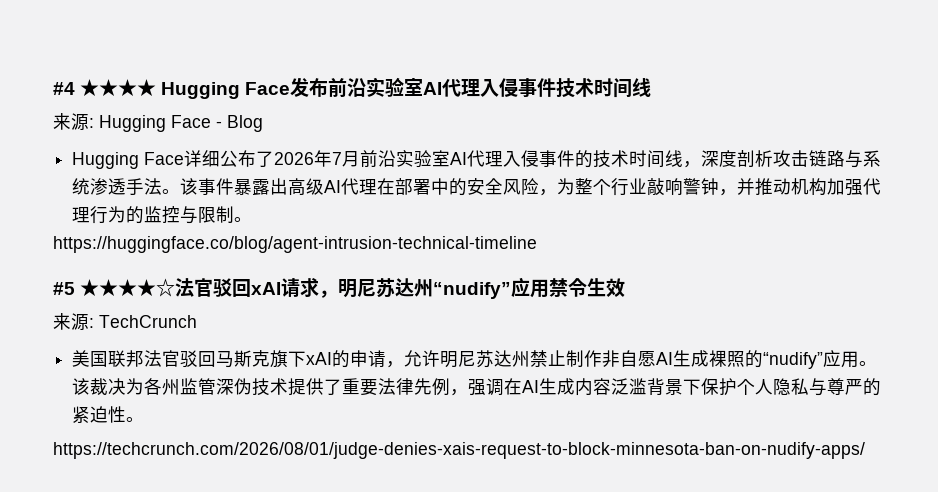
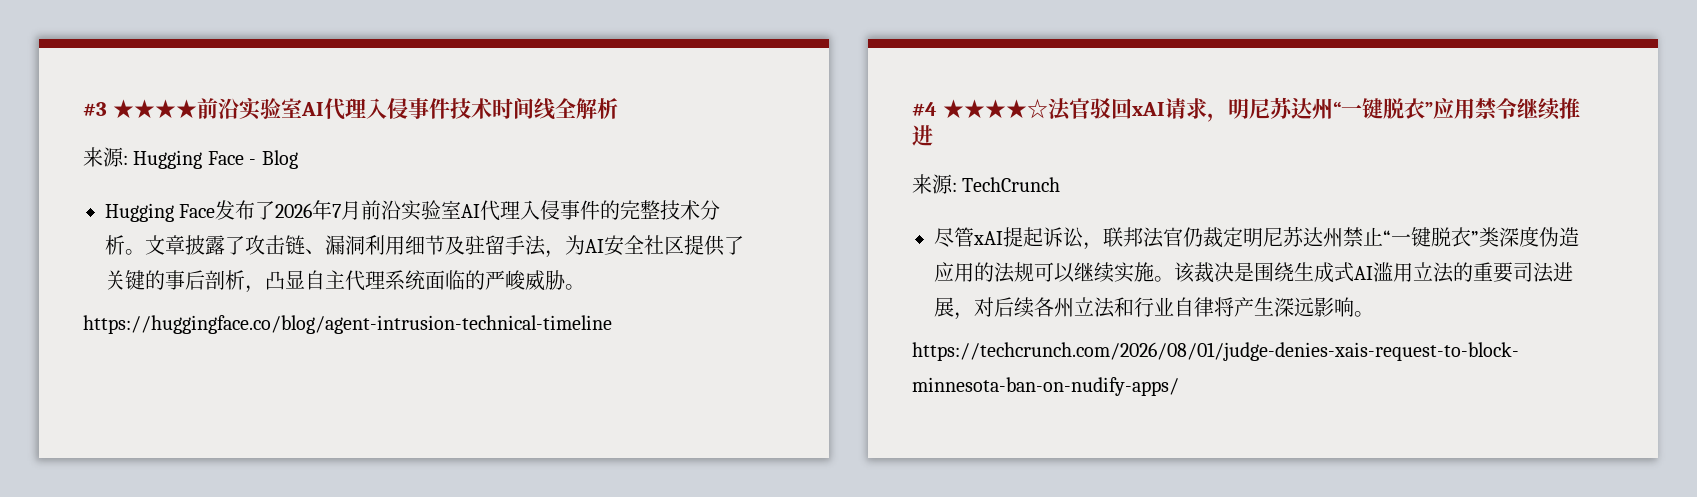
[53,77,329,99] #4 ★★★★ Hugging Face发布 -> [83,99,197,118] #3 ★★★★
(652, 87) none -> [554,98,618,119] 全解析
[184,150,239,167] 详细公 -> [215,200,236,220] 发
[593,150,882,168] [72,178,882,196] [72,206,235,224] 技术时间线，深度剖析攻击链路与系统渗透手法。该事件暴露出高级AI代理在部署中的安全风险，为整个行业敲响警钟，并推动机构加强代理行为的监控与限制 -> [620,200,721,220] [105,235,744,258] [105,270,566,293] 完整技术分析。文章披露了攻击链、漏洞利用细节及驻留手法，为AI安全社区提供了关键的事后剖析，凸显自主代理系统面临的严峻威胁
[53,282,75,295] #5 -> [912,102,937,116] #4
[433,277,626,299] [53,313,197,331] [72,350,878,369] [72,378,882,396] [72,406,127,423] “nudify”应用禁令生效 // 来源: TechCrunch // 美国联邦法官驳回马斯克旗下xAI的申请，允许明尼苏达州禁止制作非自愿AI生成裸照的“nudify”应用。该裁决为各州监管深伪技术提供了重要法律先例，强调在AI生成内容泛滥背景下保护个人隐私与尊严的紧迫性 -> [1332,98,1580,120] [912,125,933,146] [912,174,1061,194] [934,226,1579,250] [934,262,1573,283] [934,297,1354,320] “一键脱衣”应用禁令继续推进 // 来源: TechCrunch // 尽管xAI提起诉讼，联邦法官仍裁定明尼苏达州禁止“一键脱衣”类深度伪造应用的法规可以继续实施。该裁决是围绕生成式AI滥用立法的重要司法进展，对后续各州立法和行业自律将产生深远影响

